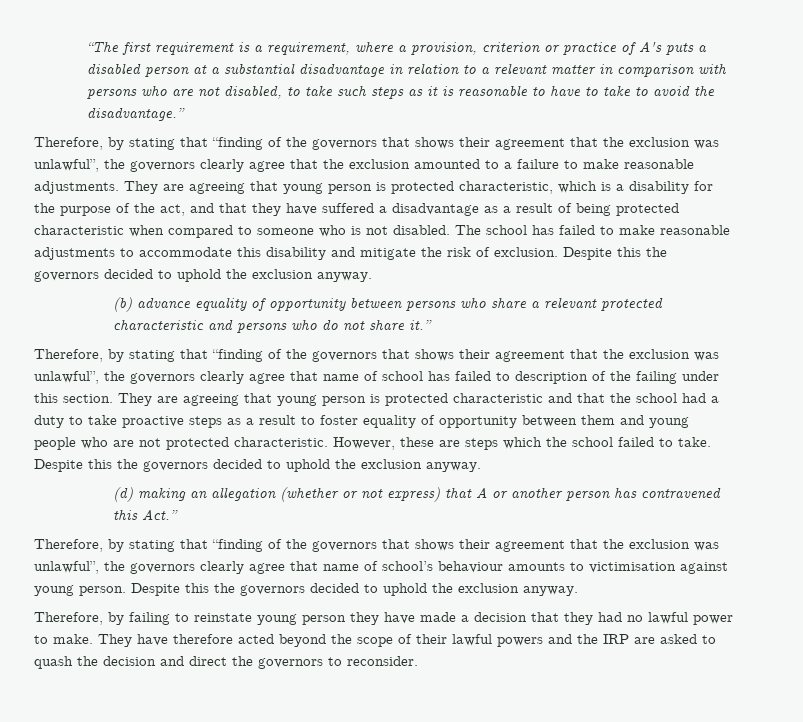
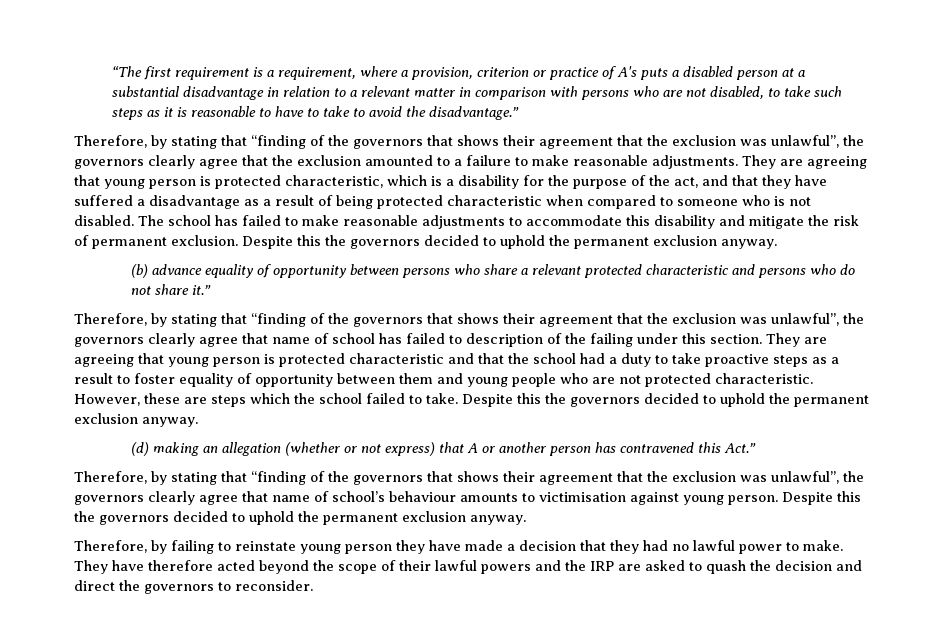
(490, 252) none -> [92,237,167,249] permanent
(247, 274) none -> [574,237,649,249] permanent
(356, 464) none -> [794,395,869,407] permanent
(453, 588) none -> [323,513,398,525] permanent

